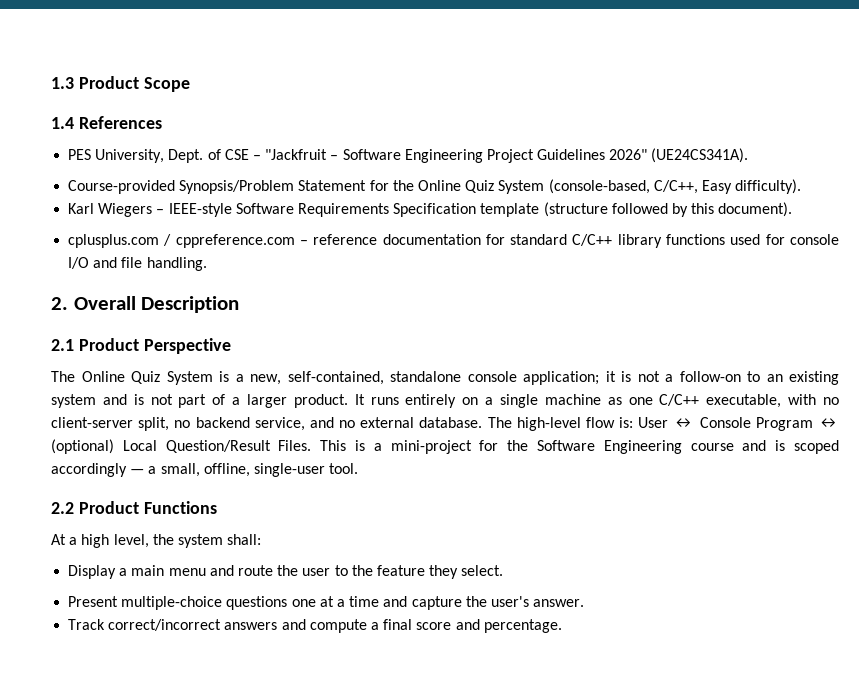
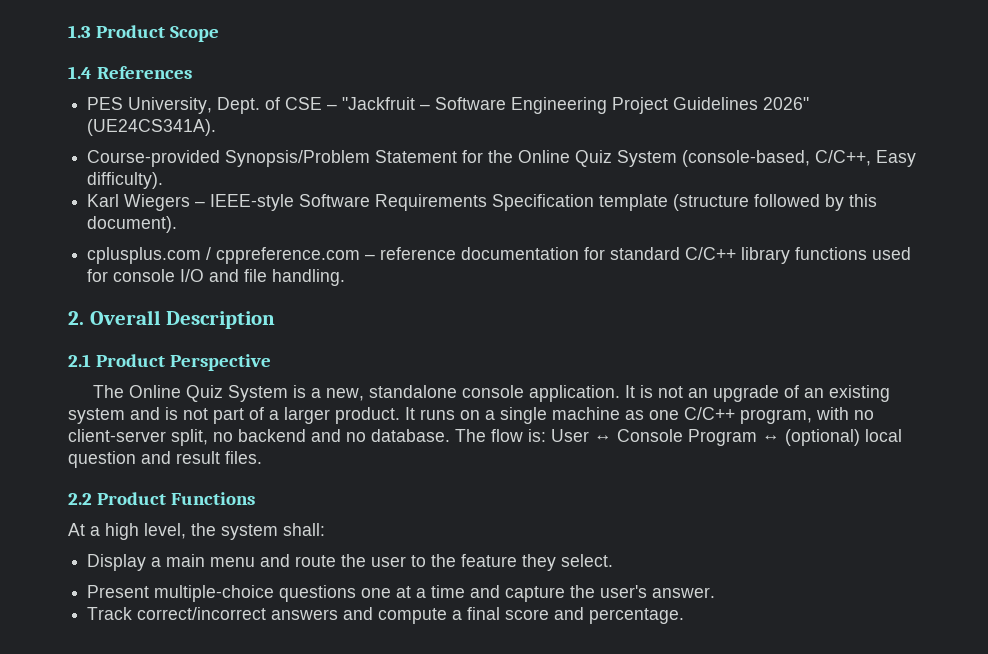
[287,371,384,385] self-contained, -> (364, 394) none
[523,371,760,385] application; it is not a follow-on to -> [528,385,799,402] application. It is not an upgrade of
[405,394,457,408] entirely -> (455, 414) none
[706,394,782,408] executable, -> [740,409,812,424] program,
[254,417,305,431] service, -> (306, 435) none
[360,417,415,428] external -> (366, 437) none
[516,417,581,431] high-level -> (486, 435) none
[122,440,839,454] [51,463,359,477] Local Question/Result Files. This is a mini-project for the Software Engineering course and is scoped accordingly — a small, offline, single-user tool. -> [865,429,902,442] [68,451,262,468] local question and result files.

